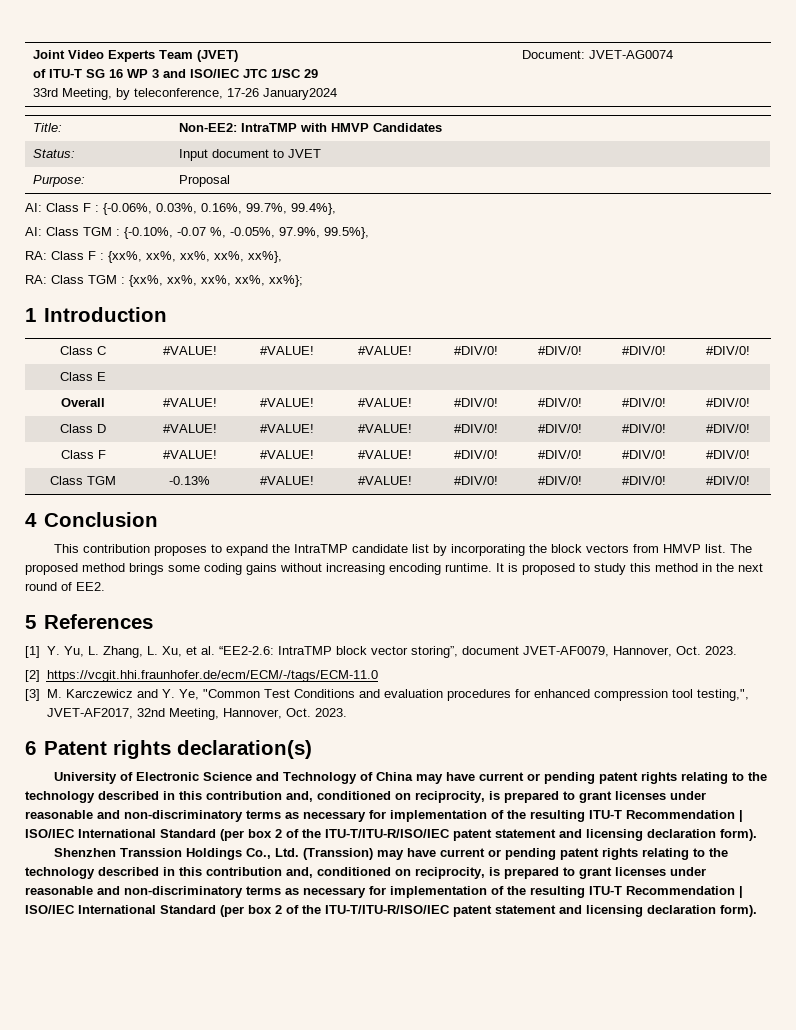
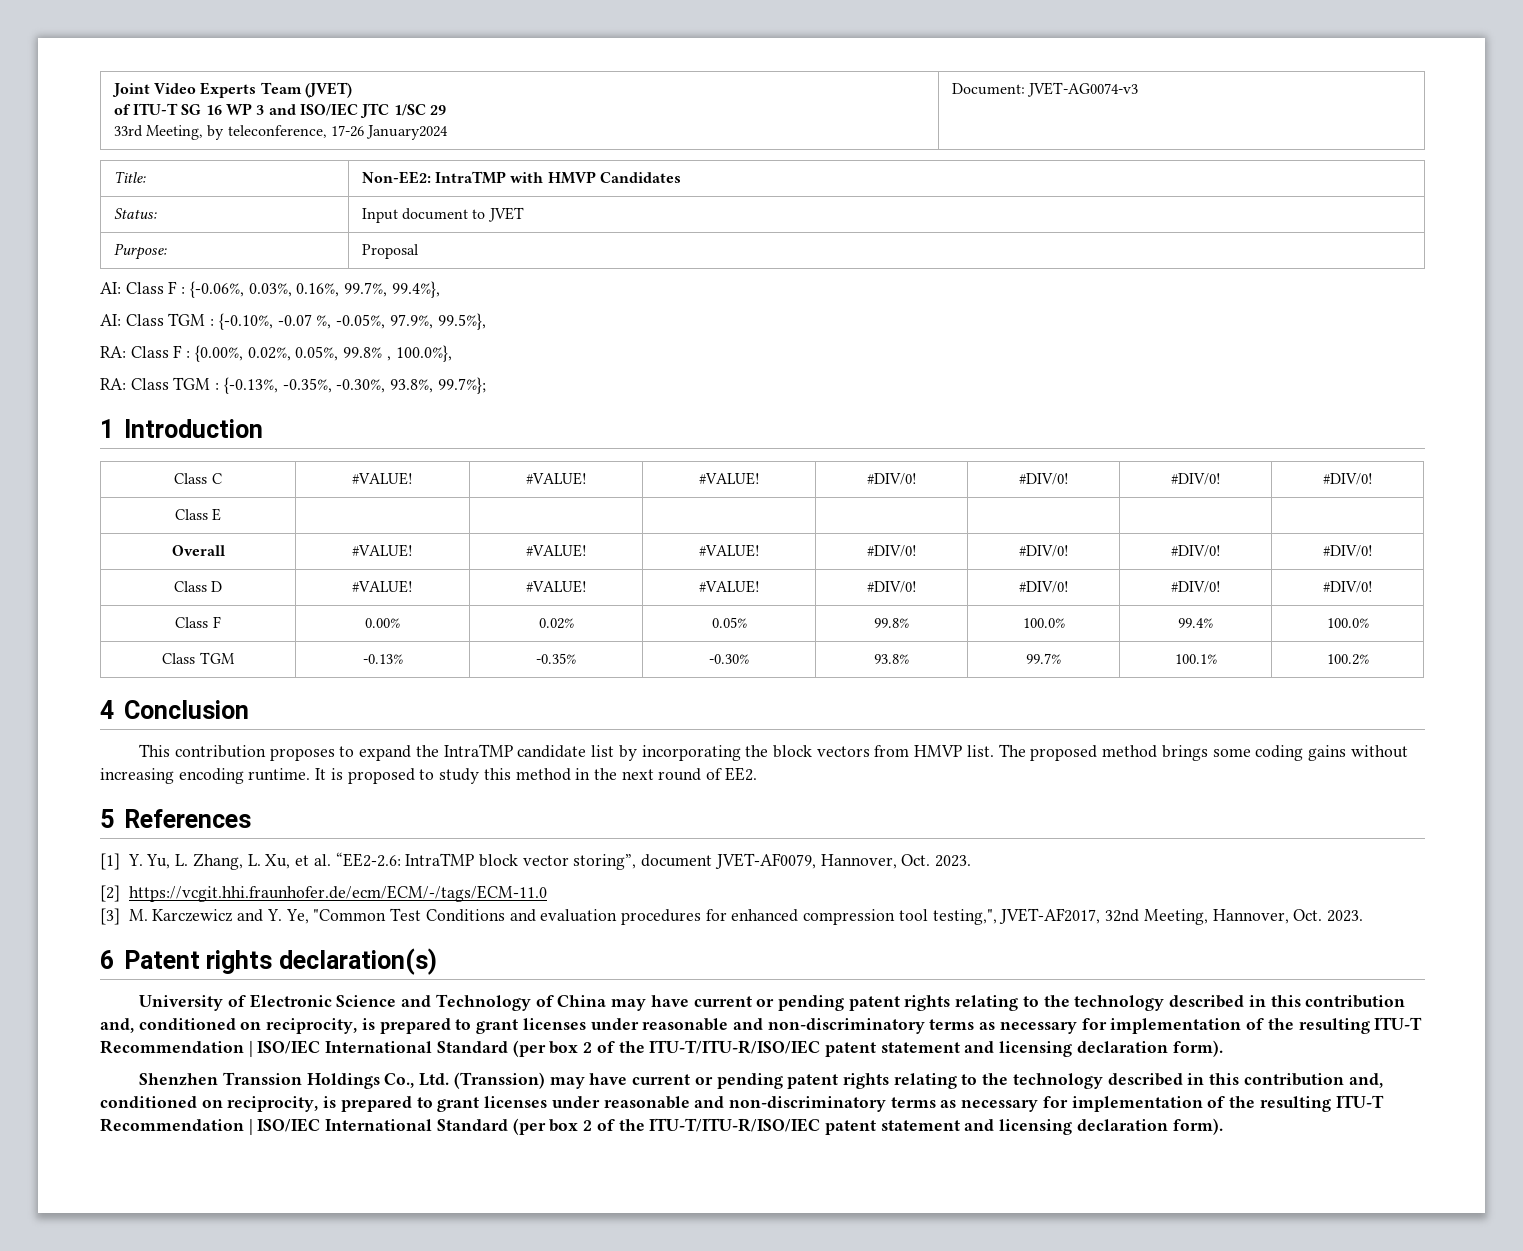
[589,50,674,59] JVET-AG0074 -> [1027,82,1139,97] JVET-AG0074-v3
[108,251,282,263] {xx%, xx%, xx%, xx%, xx%}, -> [194,345,452,362] {0.00%, 0.02%, 0.05%, 99.8% , 100.0%},
[129,275,303,287] {xx%, xx%, xx%, xx%, xx%}; -> [223,377,486,394] {-0.13%, -0.35%, -0.30%, 93.8%, 99.7%};
[162,450,217,459] [260,450,314,459] [357,450,412,459] [453,450,498,459] [537,450,582,459] [621,450,666,459] [706,450,750,459] [50,476,116,485] [169,476,210,485] [260,476,314,485] [357,476,412,485] [453,476,498,485] [537,476,582,485] [621,476,666,485] [706,476,750,485] #VALUE! | #VALUE! | #VALUE! | #DIV/0! | #DIV/0! | #DIV/0! | #DIV/0! // Class TGM | -0.13% | #VALUE! | #VALUE! | #DIV/0! | #DIV/0! | #DIV/0! | #DIV/0! -> [365,618,400,628] [538,618,574,629] [711,617,747,628] [874,618,909,628] [1022,618,1065,628] [1178,618,1213,628] [1326,618,1369,628] [162,652,235,664] [362,654,403,664] [536,653,576,664] [709,654,749,664] [874,654,909,664] [1026,653,1061,664] [1174,654,1217,664] [1326,654,1369,665] 0.00% | 0.02% | 0.05% | 99.8% | 100.0% | 99.4% | 100.0% // Class TGM | -0.13% | -0.35% | -0.30% | 93.8% | 99.7% | 100.1% | 100.2%

